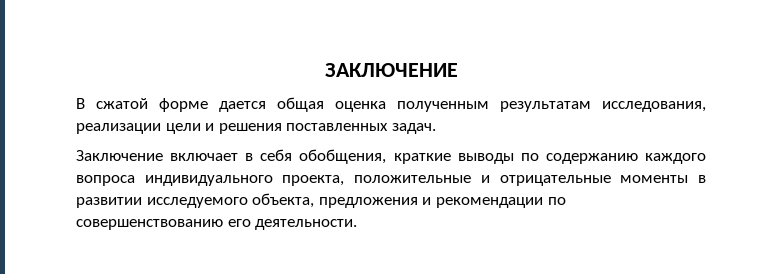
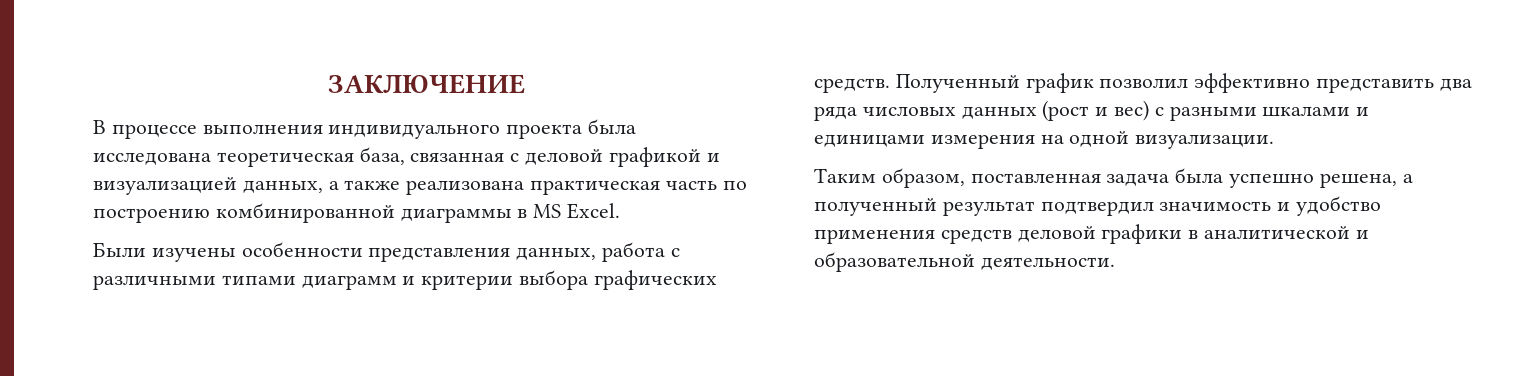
[96,97,706,112] [76,123,436,134] [76,149,706,164] [76,175,706,186] [76,193,566,208] [76,219,251,230] сжатой форме дается общая оценка полученным результатам исследования, реализации цели и решения поставленных задач. // Заключение включает в себя обобщения, краткие выводы по содержанию каждого вопроса индивидуального проекта, положительные и отрицательные моменты в развитии исследуемого объекта, предложения и рекомендации по совершенствованию его -> [111,119,637,139] [93,147,720,167] [93,177,747,195] [93,203,621,223] [93,242,680,262] [93,270,717,290] [814,73,1472,93] [814,100,1370,121] [814,131,1275,149] [814,168,1413,188] [814,196,1382,216] [814,224,1369,244] [814,252,975,272] процессе выполнения индивидуального проекта была исследована теоретическая база, связанная с деловой графикой и визуализацией данных, а также реализована практическая часть по построению комбинированной диаграммы в MS Excel. // Были изучены особенности представления данных, работа с различными типами диаграмм и критерии выбора графических средств. Полученный график позволил эффективно представить два ряда числовых данных (рост и вес) с разными шкалами и единицами измерения на одной визуализации. // Таким образом, поставленная задача была успешно решена, а полученный результат подтвердил значимость и удобство применения средств деловой графики в аналитической и образовательной

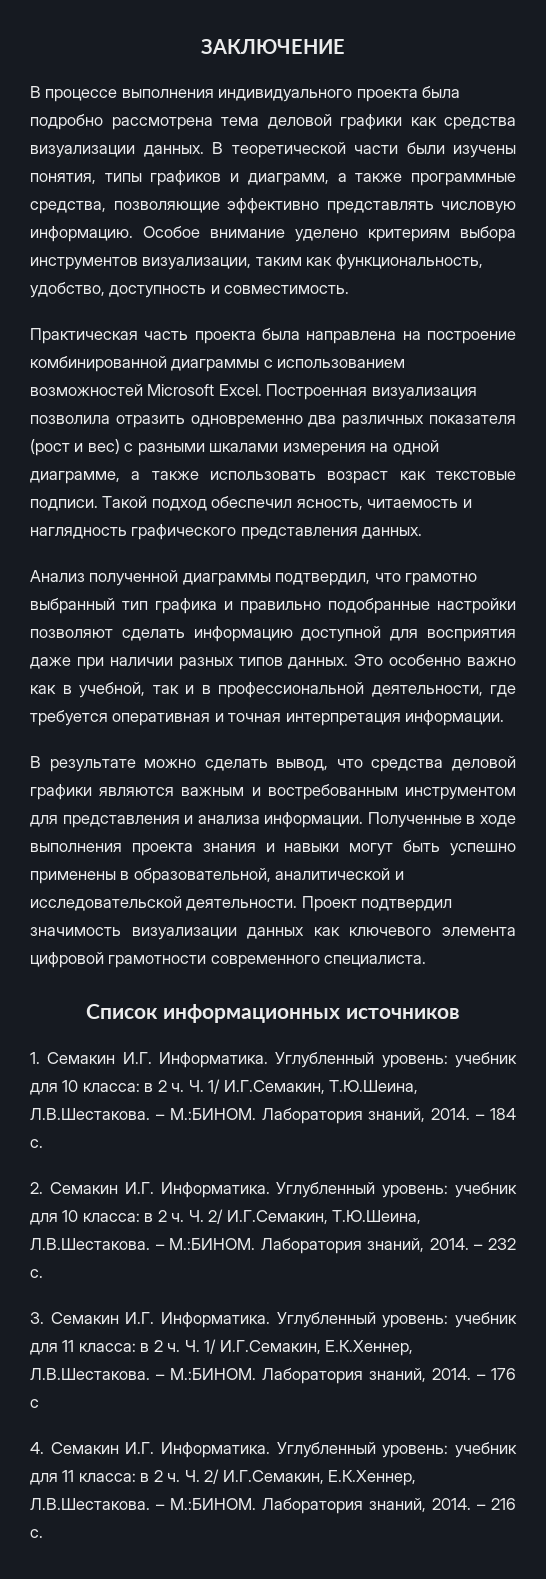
[93,147,720,167] [93,177,747,195] [93,203,621,223] [93,242,680,262] [93,270,717,290] [814,73,1472,93] [814,106,1037,121] исследована теоретическая база, связанная с деловой графикой и визуализацией данных, а также реализована практическая часть по построению комбинированной диаграммы в MS Excel. // Были изучены особенности представления данных, работа с различными типами диаграмм и критерии выбора графических средств. Полученный график позволил эффективно представить два ряда числовых данных -> [30,114,516,130] [30,142,516,158] [30,170,516,186] [30,198,516,214] [30,226,516,242] [30,254,483,270] [30,282,350,298] [30,328,516,344] [30,356,406,372] [30,384,477,400] [30,415,516,428] подробно рассмотрена тема деловой графики как средства визуализации данных. В теоретической части были изучены понятия, типы графиков и диаграмм, а также программные средства, позволяющие эффективно представлять числовую информацию. Особое внимание уделено критериям выбора инструментов визуализации, таким как функциональность, удобство, доступность и совместимость. // Практическая часть проекта была направлена на построение комбинированной диаграммы с использованием возможностей Microsoft Excel. Построенная визуализация позволила отразить одновременно два различных показателя
[1356,107,1370,116] [814,134,925,147] и единицами -> (279, 447) none
[1135,134,1275,149] [814,168,1413,188] [814,196,1382,216] [814,224,1369,244] [814,252,1115,272] визуализации. // Таким образом, поставленная задача была успешно решена, а полученный результат подтвердил значимость и удобство применения средств деловой графики в аналитической и образовательной деятельности. -> [30,471,516,484] [30,496,472,511] [30,524,423,540] [30,570,478,586] [30,598,516,614] [30,626,516,642] [30,654,516,670] [30,682,516,698] [30,710,505,726] [30,756,516,772] [30,784,516,800] [30,812,516,828] [30,840,516,856] [30,868,404,884] [30,896,453,912] [30,927,517,940] [30,952,427,968] [86,1004,460,1023] [30,1052,517,1068] [30,1079,419,1095] [30,1108,516,1124] [30,1139,43,1148] [30,1182,517,1198] [30,1209,422,1225] [30,1238,516,1254] [30,1269,43,1278] [30,1312,517,1328] [30,1339,414,1356] [30,1368,516,1384] [30,1399,39,1408] [30,1442,517,1458] [30,1469,417,1486] [30,1498,516,1514] [30,1529,43,1538] диаграмме, а также использовать возраст как текстовые подписи. Такой подход обеспечил ясность, читаемость и наглядность графического представления данных. // Анализ полученной диаграммы подтвердил, что грамотно выбранный тип графика и правильно подобранные настройки позволяют сделать информацию доступной для восприятия даже при наличии разных типов данных. Это особенно важно как в учебной, так и в профессиональной деятельности, где требуется оперативная и точная интерпретация информации. // В результате можно сделать вывод, что средства деловой графики являются важным и востребованным инструментом для представления и анализа информации. Полученные в ходе выполнения проекта знания и навыки могут быть успешно применены в образовательной, аналитической и исследовательской деятельности. Проект подтвердил значимость визуализации данных как ключевого элемента цифровой грамотности современного специалиста. // Список информационных источников // 1. Семакин И.Г. Информатика. Углубленный уровень: учебник для 10 класса: в 2 ч. Ч. 1/ И.Г.Семакин, Т.Ю.Шеина, Л.В.Шестакова. – М.:БИНОМ. Лаборатория знаний, 2014. – 184 с. // 2. Семакин И.Г. Информатика. Углубленный уровень: учебник для 10 класса: в 2 ч. Ч. 2/ И.Г.Семакин, Т.Ю.Шеина, Л.В.Шестакова. – М.:БИНОМ. Лаборатория знаний, 2014. – 232 с. // 3. Семакин И.Г. Информатика. Углубленный уровень: учебник для 11 класса: в 2 ч. Ч. 1/ И.Г.Семакин, Е.К.Хеннер, Л.В.Шестакова. – М.:БИНОМ. Лаборатория знаний, 2014. – 176 с // 4. Семакин И.Г. Информатика. Углубленный уровень: учебник для 11 класса: в 2 ч. Ч. 2/ И.Г.Семакин, Е.К.Хеннер, Л.В.Шестакова. – М.:БИНОМ. Лаборатория знаний, 2014. – 216 с.

